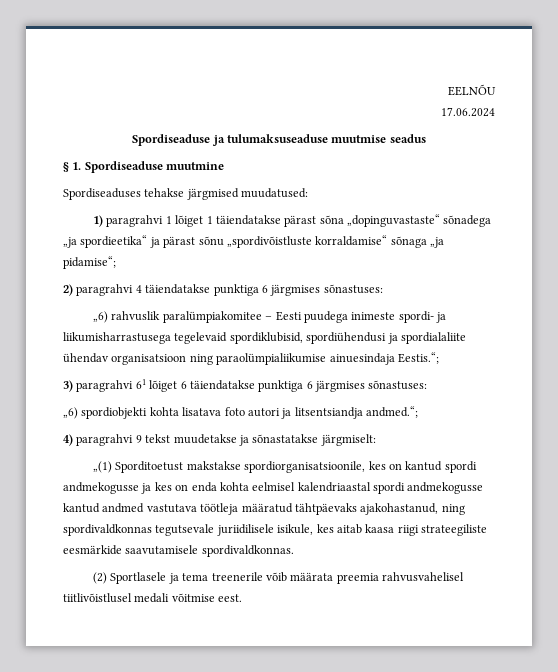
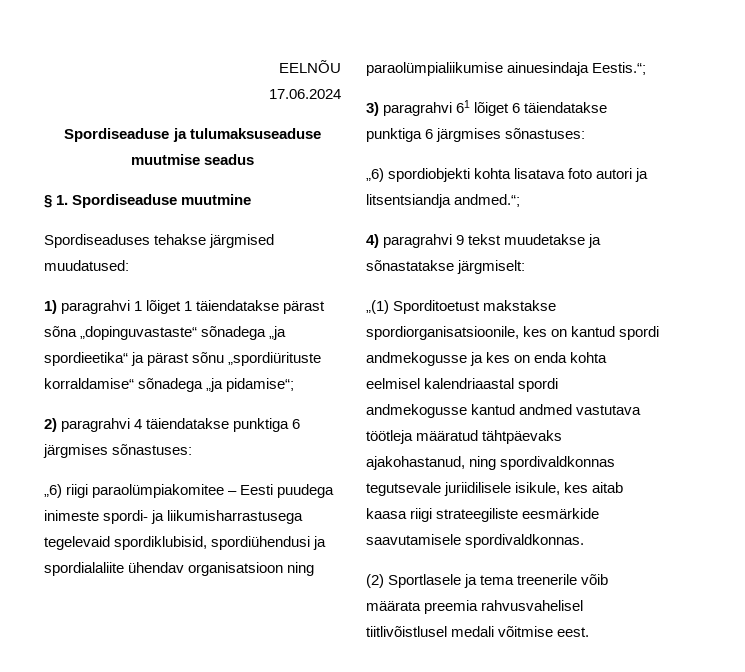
[226,235,427,248] „spordivõistluste korraldamise“ sõnaga -> [228,352,322,366] [44,378,204,392] „spordiürituste korraldamise“ sõnadega
[111,311,262,323] rahvuslik paralümpiakomitee -> [66,484,225,498] riigi paraolümpiakomitee

